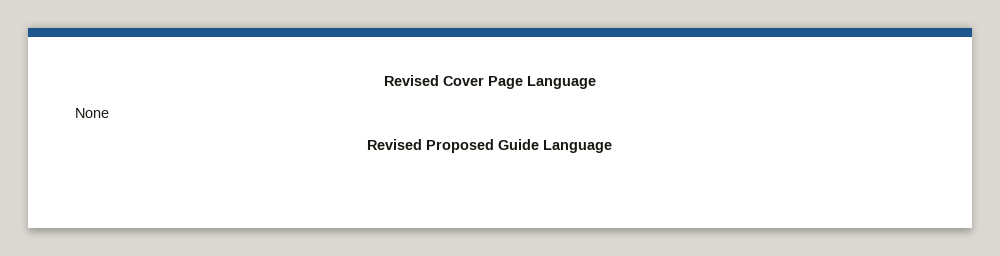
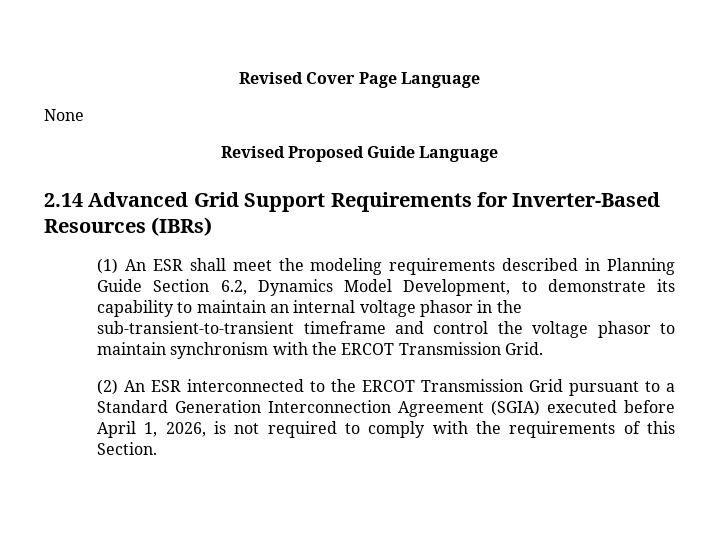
(612, 146) none -> [44,192,661,212] [44,217,213,236] [97,258,675,275] [97,279,676,296] [97,300,522,317] [97,321,675,338] [97,342,544,359] [97,379,676,396] [97,400,676,417] [97,421,675,438] [97,442,158,455] // 2.14 Advanced Grid Support Requirements for Inverter-Based Resources (IBRs) // (1) An ESR shall meet the modeling requirements described in Planning Guide Section 6.2, Dynamics Model Development, to demonstrate its capability to maintain an internal voltage phasor in the sub-transient-to-transient timeframe and control the voltage phasor to maintain synchronism with the ERCOT Transmission Grid. // (2) An ESR interconnected to the ERCOT Transmission Grid pursuant to a Standard Generation Interconnection Agreement (SGIA) executed before April 1, 2026, is not required to comply with the requirements of this Section.

